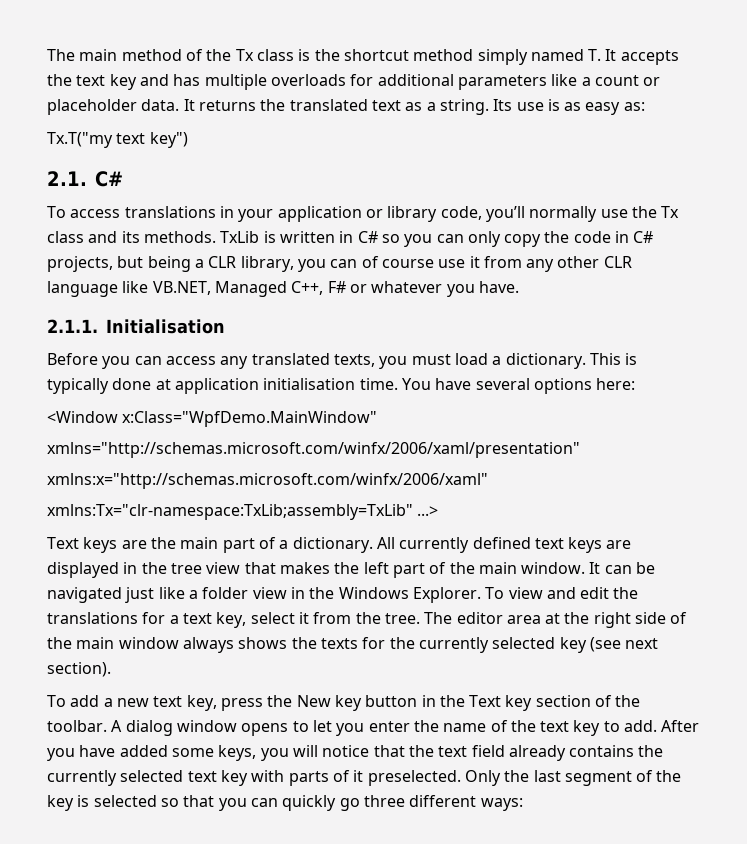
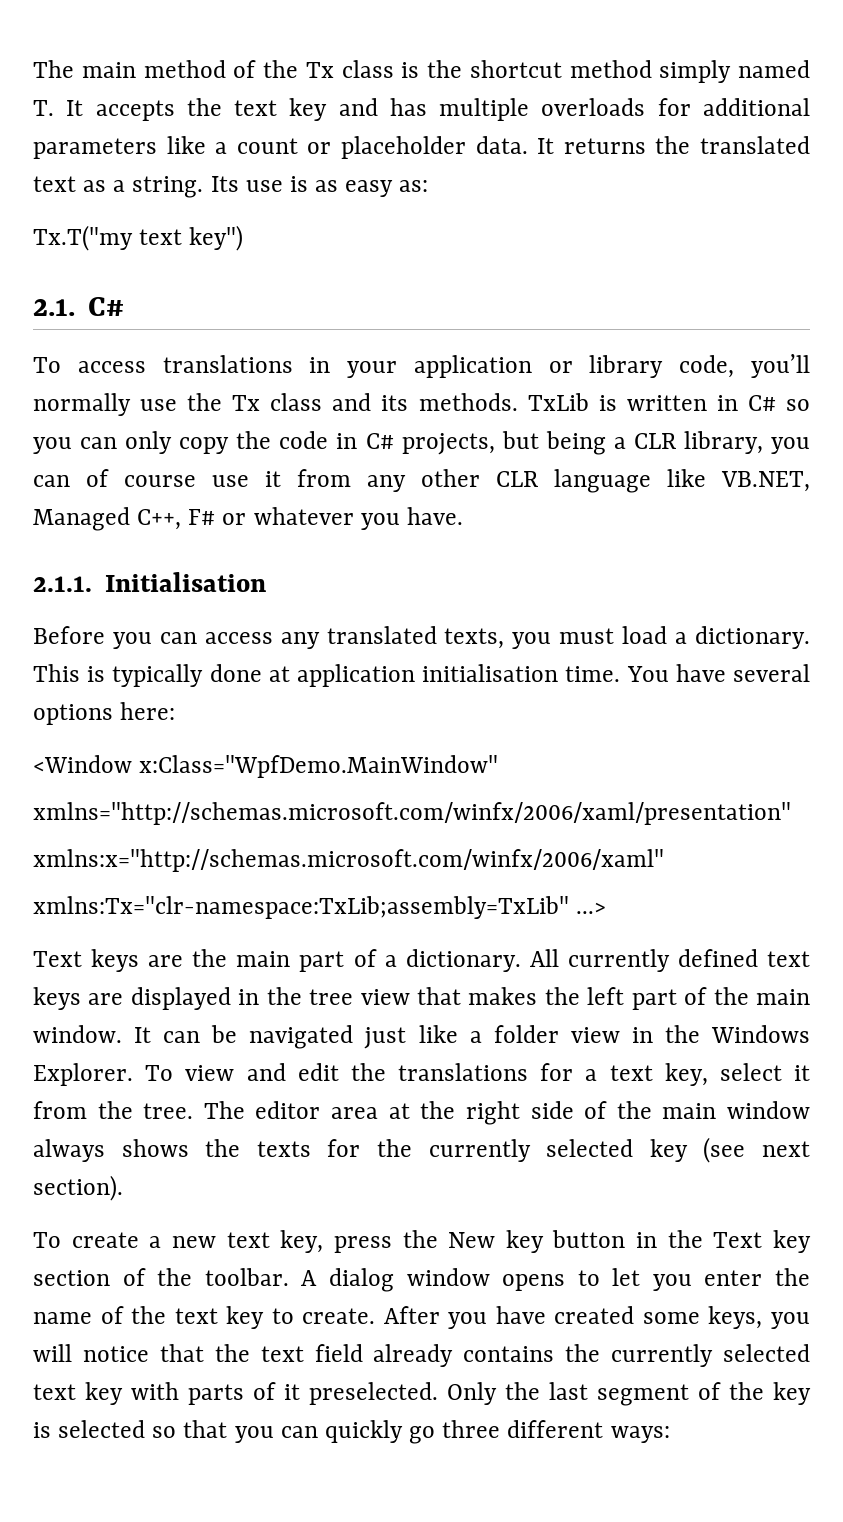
[70,695,100,707] add -> [71,1232,139,1248] create
[624,720,658,732] add. -> [302,1308,376,1324] create.
[119,745,168,757] added -> [554,1306,635,1324] created

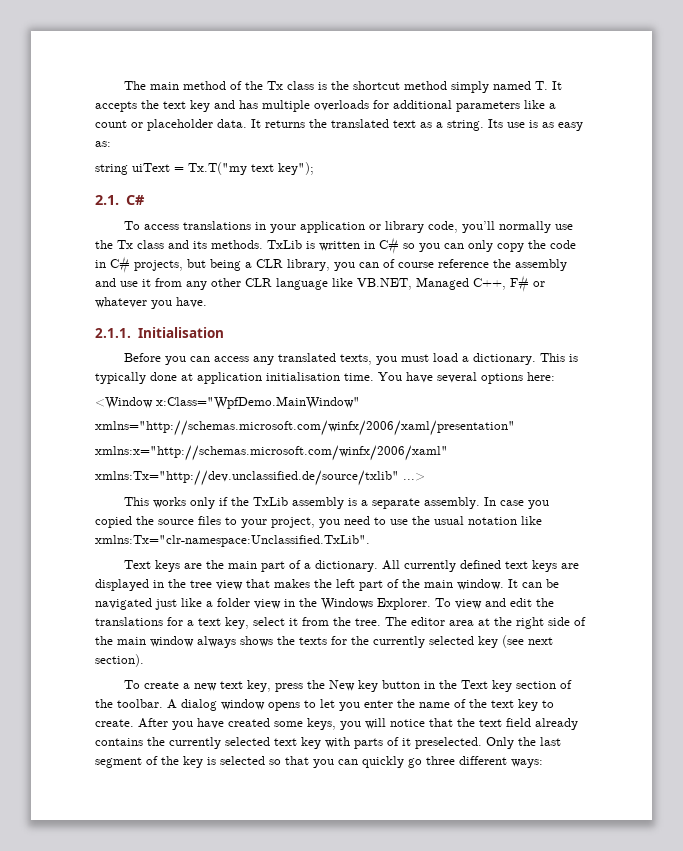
(429, 186) none -> [95,163,184,175] string uiText =
[189,225,244,251] key") -> [278,162,314,175] key");
(196, 481) none -> [438,259,567,271] [95,278,116,287] reference the assembly and
[33,896,569,919] xmlns:Tx="clr-namespace:TxLib;assembly=TxLib" -> [95,470,399,486] xmlns:Tx="http://dev.unclassified.de/source/txlib"
(607, 908) none -> [124,497,550,509] [95,516,542,528] [95,535,370,547] // This works only if the TxLib assembly is a separate assembly. In case you copied the source files to your project, you need to use the usual notation like xmlns:Tx="clr-namespace:Unclassified.TxLib".

